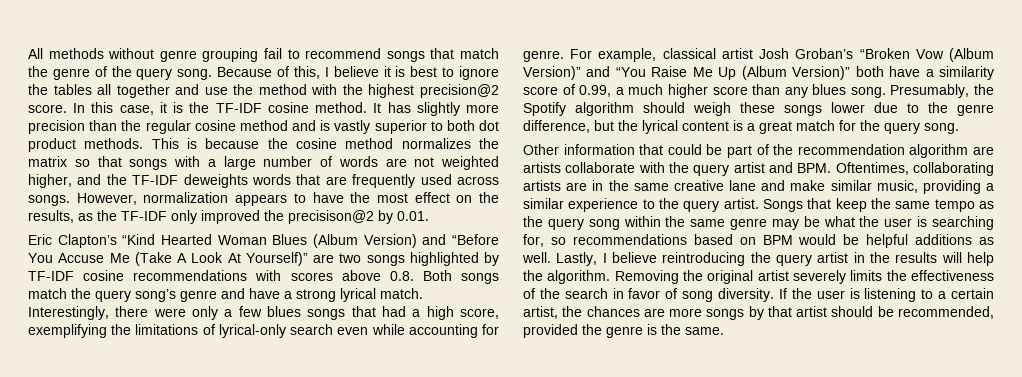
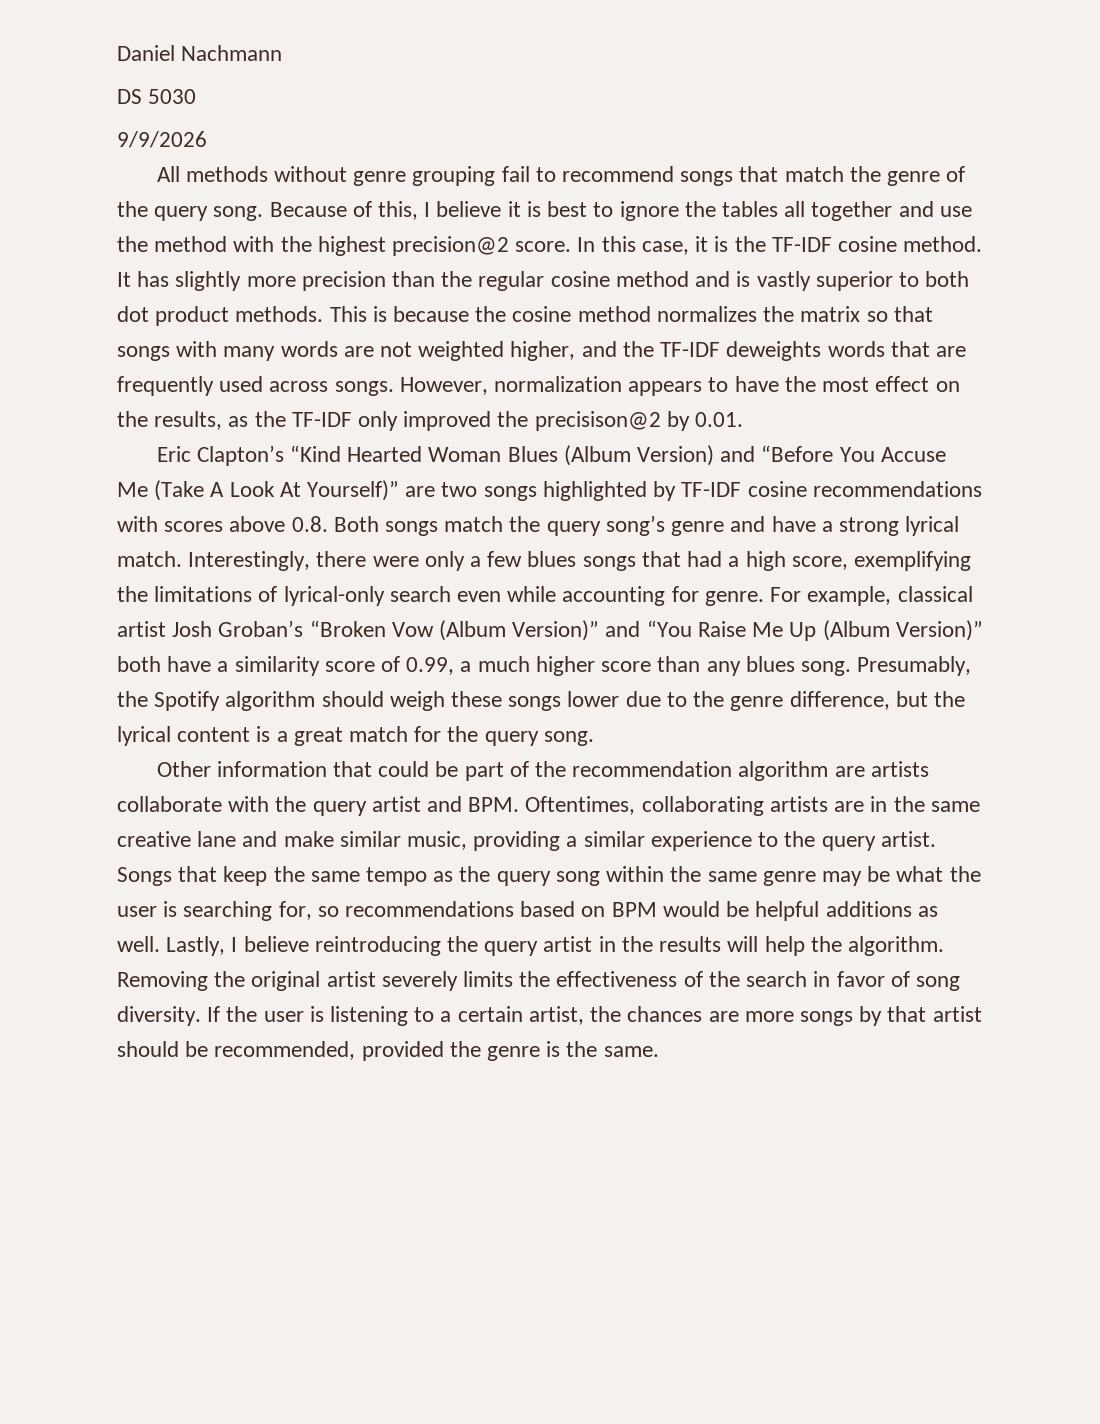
(28, 53) none -> [117,45,283,61] [117,89,197,104] [117,131,207,148] Daniel Nachmann // DS 5030 // 9/9/2026 //
[207,156,332,170] a large number of -> [223,346,276,361] many

